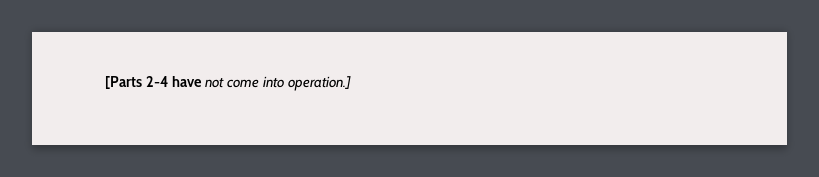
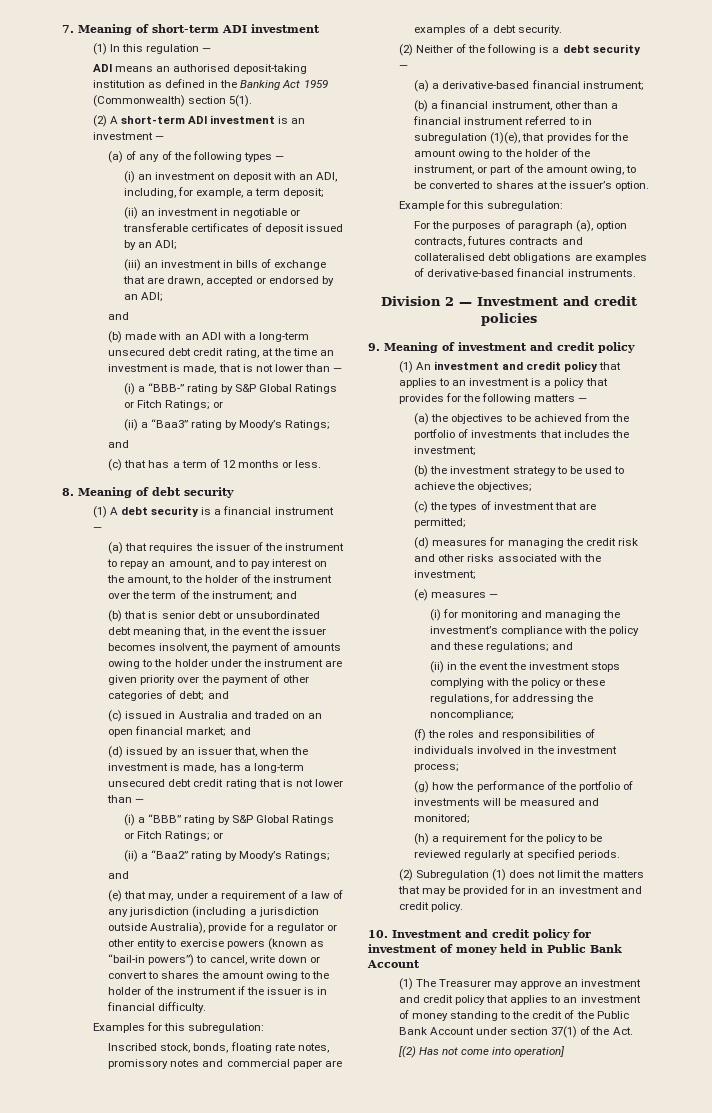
[105,76,203,89] [Parts 2-4 have -> [62,24,320,35] [92,43,212,55] [92,64,308,74] [92,79,328,90] [92,95,253,107] [92,115,306,127] [92,132,164,140] [108,151,284,163] [123,171,338,183] [123,187,325,198] [123,207,301,219] [122,223,344,234] [123,240,177,250] [123,259,327,271] [122,276,335,286] [123,292,163,302] [108,312,130,320] [108,331,309,343] [108,348,334,358] [108,364,343,374] [123,383,338,395] [123,400,223,410] [123,419,331,431] [108,440,130,448] [108,459,322,471] [62,487,234,498] [92,506,334,518] [92,527,102,531] [108,542,344,554] [107,559,328,569] [107,574,332,585] [108,590,297,601] [108,610,320,622] [108,627,326,637] [108,642,341,653] [108,659,342,669] [108,674,309,685] [108,690,229,701] [108,710,322,722] [108,726,251,737] [108,746,308,758] [108,763,304,773] [108,779,343,789] [107,795,145,803] [123,814,335,826] [123,831,223,841] [123,850,331,862] [108,871,130,879] [108,890,344,902] [108,906,319,918] [108,922,337,934] [108,938,324,950] [108,954,320,966] [108,971,329,981] [108,986,328,995] [107,1002,207,1013] [92,1022,265,1033] [108,1042,329,1053] [108,1059,342,1069] [414,24,562,35] [398,44,641,56] [398,65,408,69] [414,80,644,92] [414,100,618,112] [413,116,592,125] [414,132,628,144] [414,148,590,159] [414,164,636,175] [414,181,649,191] [398,200,564,211] [414,220,627,232] [414,236,583,247] [414,253,647,263] [414,268,636,277] [381,296,637,306] [481,313,537,326] [368,342,635,353] [398,361,622,373] [398,378,608,388] [398,393,588,404] [414,413,629,425] [414,429,629,440] [414,446,477,456] [414,465,624,477] [414,482,533,492] [414,501,596,513] [414,518,467,528] [414,537,638,549] [414,554,601,562] [414,570,477,580] [414,589,499,601] [429,609,621,621] [429,626,640,636] [429,642,573,652] [429,661,621,673] [429,678,606,688] [429,693,593,704] [429,710,514,720] [414,729,595,741] [414,746,617,754] [414,763,460,772] [414,781,633,793] [414,798,599,806] [414,814,471,824] [414,833,602,845] [414,849,620,860] [398,869,644,881] [397,885,642,896] [398,902,463,912] [368,929,591,940] [368,944,622,955] [367,960,420,968] [398,978,642,990] [398,995,641,1005] [398,1010,629,1021] [398,1026,633,1038] [398,1046,439,1058] 7. Meaning of short-term ADI investment // (1) In this regulation — // ADI means an authorised deposit-taking institution as defined in the Banking Act 1959 (Commonwealth) section 5(1). // (2) A short-term ADI investment is an investment — // (a) of any of the following types — // (i) an investment on deposit with an ADI, including, for example, a term deposit; // (ii) an investment in negotiable or transferable certificates of deposit issued by an ADI; // (iii) an investment in bills of exchange that are drawn, accepted or endorsed by an ADI; // and // (b) made with an ADI with a long-term unsecured debt credit rating, at the time an investment is made, that is not lower than — // (i) a “BBB-” rating by S&P Global Ratings or Fitch Ratings; or // (ii) a “Baa3” rating by Moody’s Ratings; // and // (c) that has a term of 12 months or less. // 8. Meaning of debt security // (1) A debt security is a financial instrument — // (a) that requires the issuer of the instrument to repay an amount, and to pay interest on the amount, to the holder of the instrument over the term of the instrument; and // (b) that is senior debt or unsubordinated debt meaning that, in the event the issuer becomes insolvent, the payment of amounts owing to the holder under the instrument are given priority over the payment of other categories of debt; and // (c) issued in Australia and traded on an open financial market; and // (d) issued by an issuer that, when the investment is made, has a long-term unsecured debt credit rating that is not lower than — // (i) a “BBB” rating by S&P Global Ratings or Fitch Ratings; or // (ii) a “Baa2” rating by Moody’s Ratings; // and // (e) that may, under a requirement of a law of any jurisdiction (including a jurisdiction outside Australia), provide for a regulator or other entity to exercise powers (known as “bail-in powers”) to cancel, write down or convert to shares the amount owing to the holder of the instrument if the issuer is in financial difficulty. // Examples for this subregulation: // Inscribed stock, bonds, floating rate notes, promissory notes and commercial paper are examples of a debt security. // (2) Neither of the following is a debt security — // (a) a derivative-based financial instrument; // (b) a financial instrument, other than a financial instrument referred to in subregulation (1)(e), that provides for the amount owing to the holder of the instrument, or part of the amount owing, to be converted to shares at the issuer’s option. // Example for this subregulation: // For the purposes of paragraph (a), option contracts, futures contracts and collateralised debt obligations are examples of derivative-based financial instruments. // Division 2 — Investment and credit policies // 9. Meaning of investment and credit policy // (1) An investment and credit policy that applies to an investment is a policy that provides for the following matters — // (a) the objectives to be achieved from the portfolio of investments that includes the investment; // (b) the investment strategy to be used to achieve the objectives; // (c) the types of investment that are permitted; // (d) measures for managing the credit risk and other risks associated with the investment; // (e) measures — // (i) for monitoring and managing the investment’s compliance with the policy and these regulations; and // (ii) in the event the investment stops complying with the policy or these regulations, for addressing the noncompliance; // (f) the roles and responsibilities of individuals involved in the investment process; // (g) how the performance of the portfolio of investments will be measured and monitored; // (h) a requirement for the policy to be reviewed regularly at specified periods. // (2) Subregulation (1) does not limit the matters that may be provided for in an investment and credit policy. // 10. Investment and credit policy for investment of money held in Public Bank Account // (1) The Treasurer may approve an investment and credit policy that applies to an investment of money standing to the credit of the Public Bank Account under section 37(1) of the Act. // [(2) Has
[287,76,351,91] operation.] -> [514,1046,566,1057] operation]

